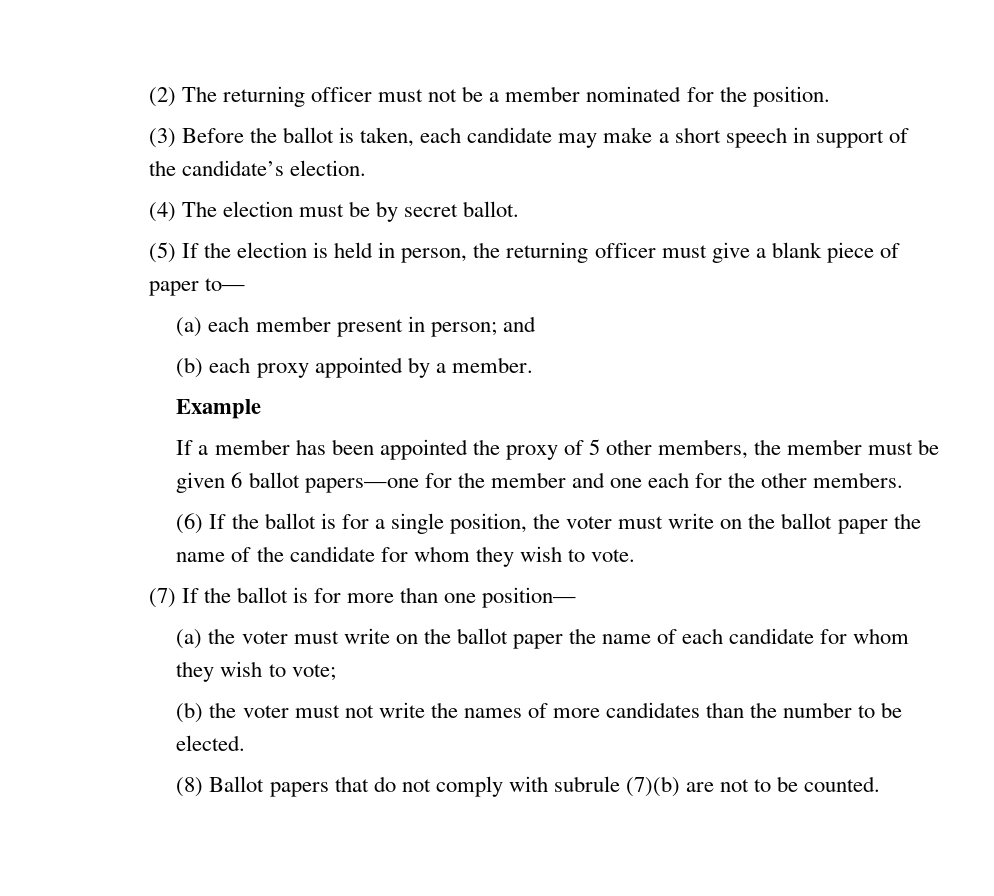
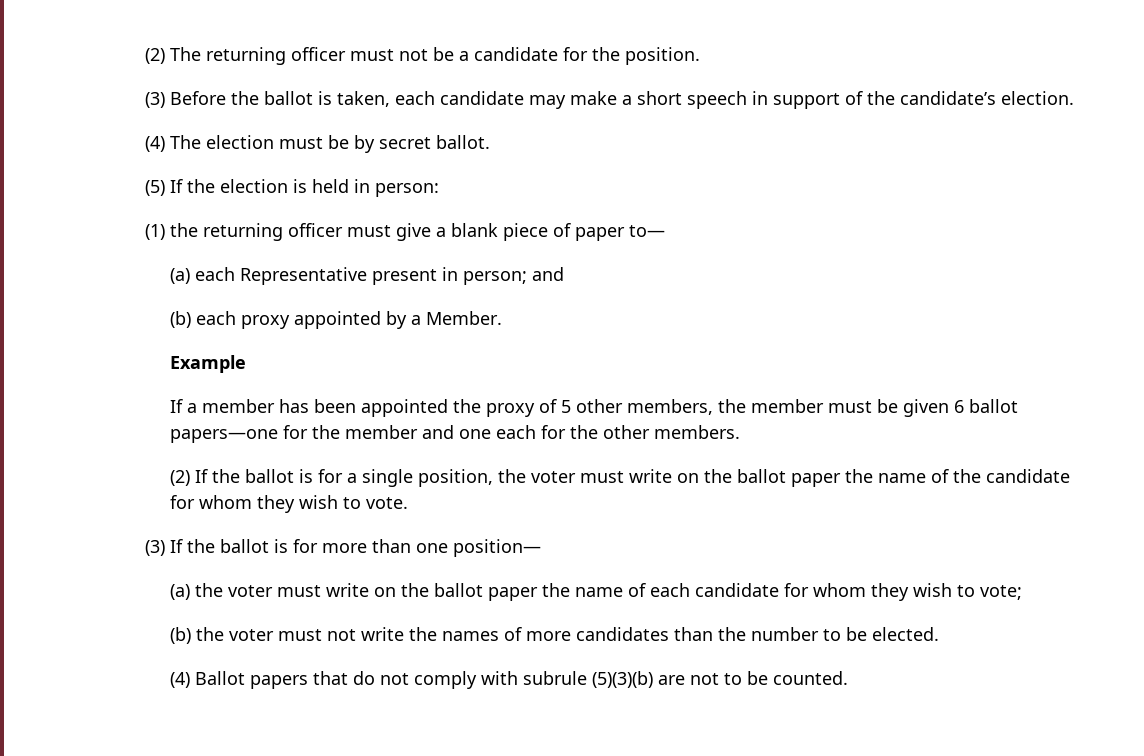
[505,86,682,102] member nominated -> [473,47,558,61] candidate
[401,248,468,263] person, -> [374,183,439,197] [144,224,165,240] person: // (1)
[255,316,331,332] member -> [240,267,368,285] Representative
[451,357,533,373] member. -> [426,311,503,325] Member.
[176,513,204,534] (6) -> [170,470,191,486] (2)
[148,588,176,608] (7) -> [144,540,165,556] (3)
[176,777,204,797] (8) -> [170,672,191,688] (4)
[626,776,681,797] (7)(b) -> [592,671,654,688] (5)(3)(b)

